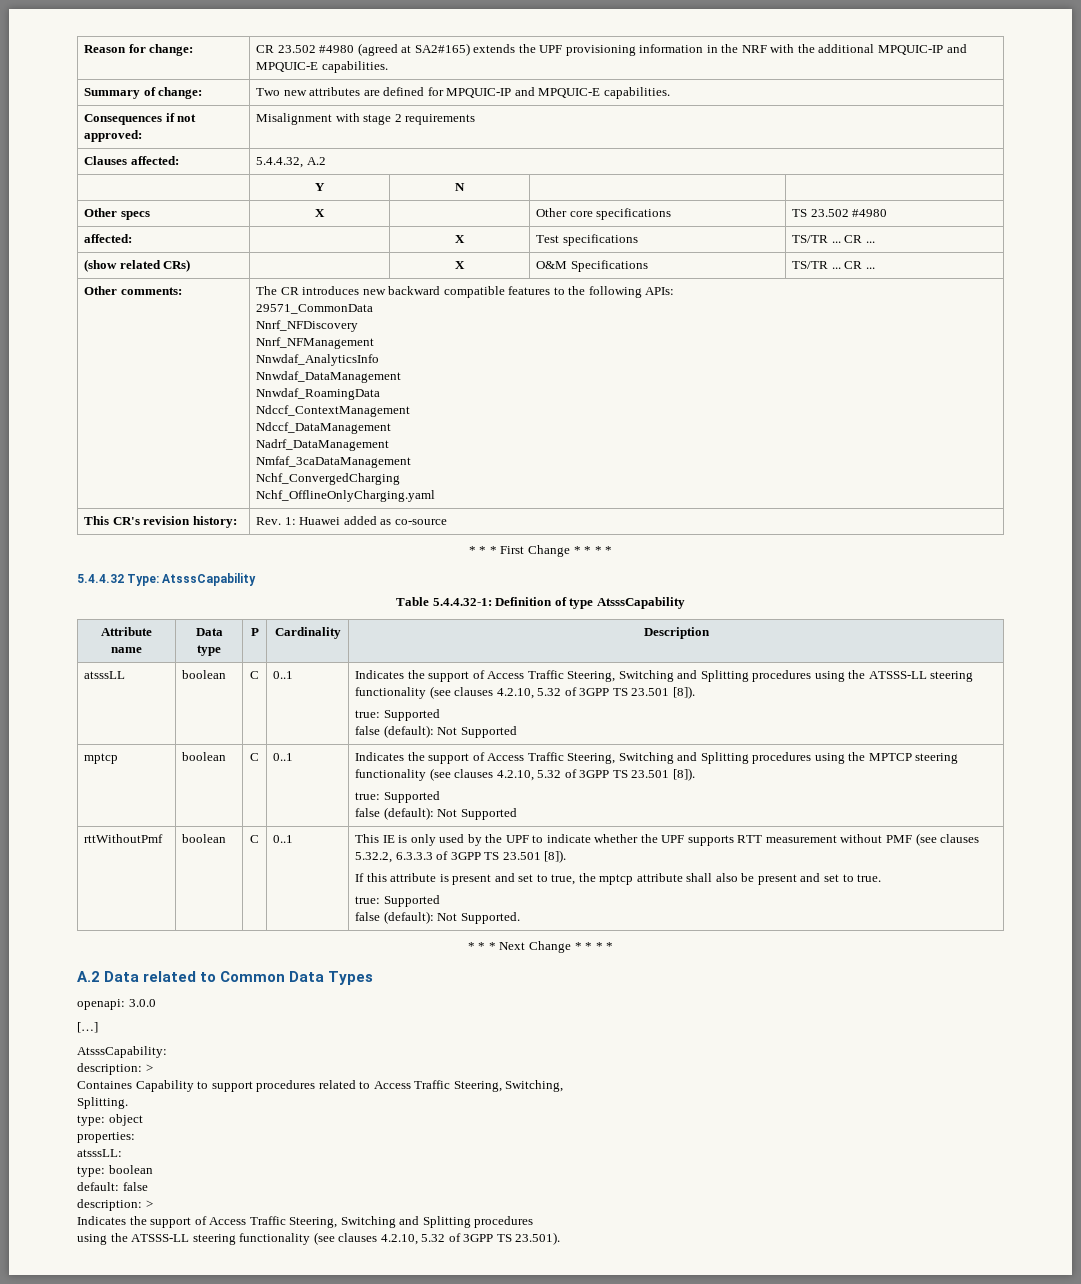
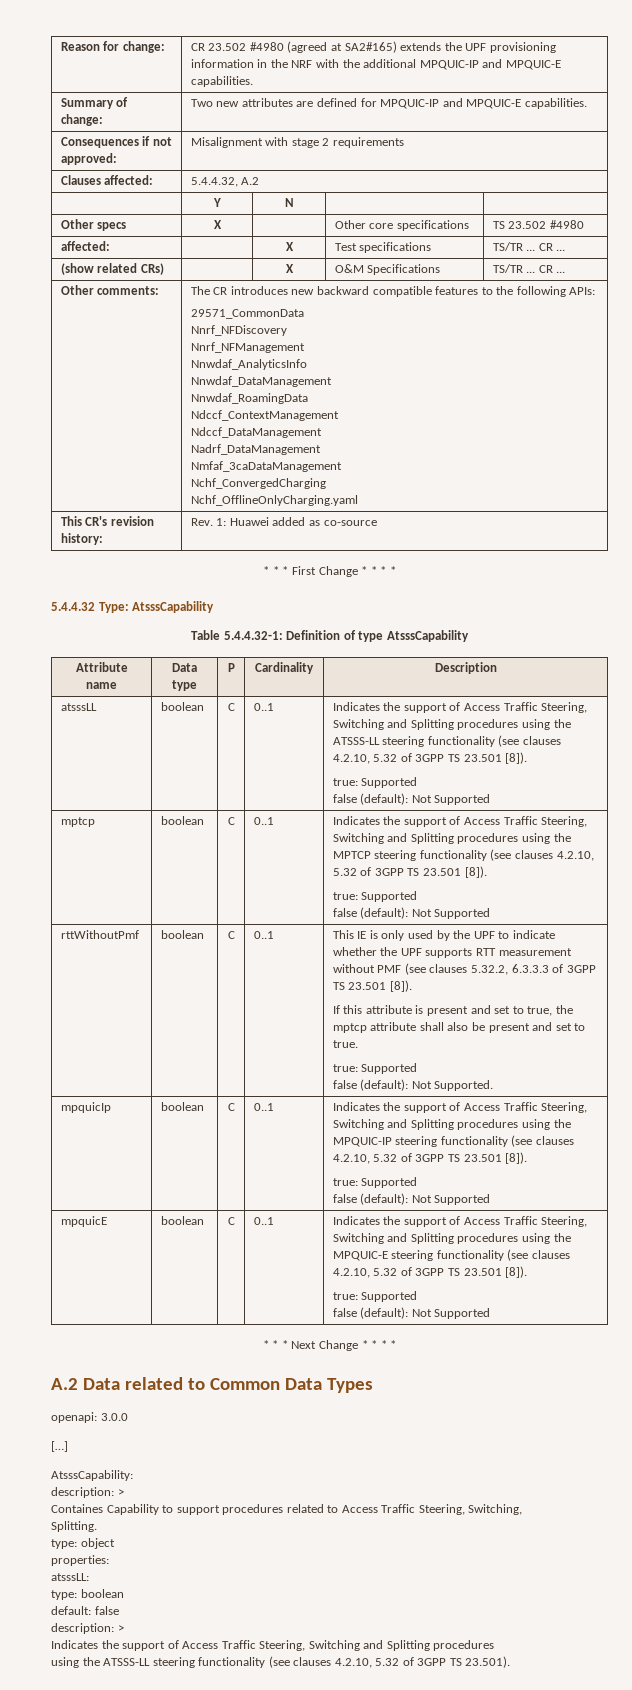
(520, 918) none -> [60,1102,111,1113] [160,1102,204,1111] [227,1103,235,1111] [253,1103,274,1111] [332,1102,588,1113] [332,1119,571,1130] [332,1135,574,1147] [332,1152,528,1164] [332,1177,418,1188] [332,1193,491,1205] [60,1216,107,1227] [160,1216,204,1225] [227,1217,235,1225] [253,1217,274,1225] [332,1216,588,1227] [332,1233,571,1244] [332,1249,570,1261] [332,1266,528,1278] [332,1291,418,1302] [332,1307,491,1319] // mpquicIp | boolean | C | 0..1 | Indicates the support of Access Traffic Steering, Switching and Splitting procedures using the MPQUIC-IP steering functionality (see clauses 4.2.10, 5.32 of 3GPP TS 23.501 [8]). // true: Supported // false (default): Not Supported // mpquicE | boolean | C | 0..1 | Indicates the support of Access Traffic Steering, Switching and Splitting procedures using the MPQUIC-E steering functionality (see clauses 4.2.10, 5.32 of 3GPP TS 23.501 [8]). // true: Supported // false (default): Not Supported

